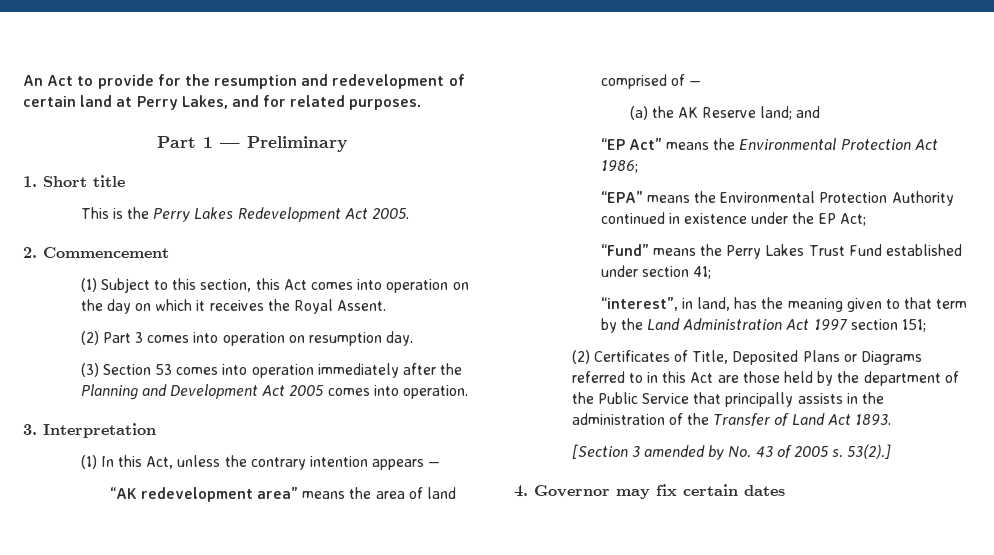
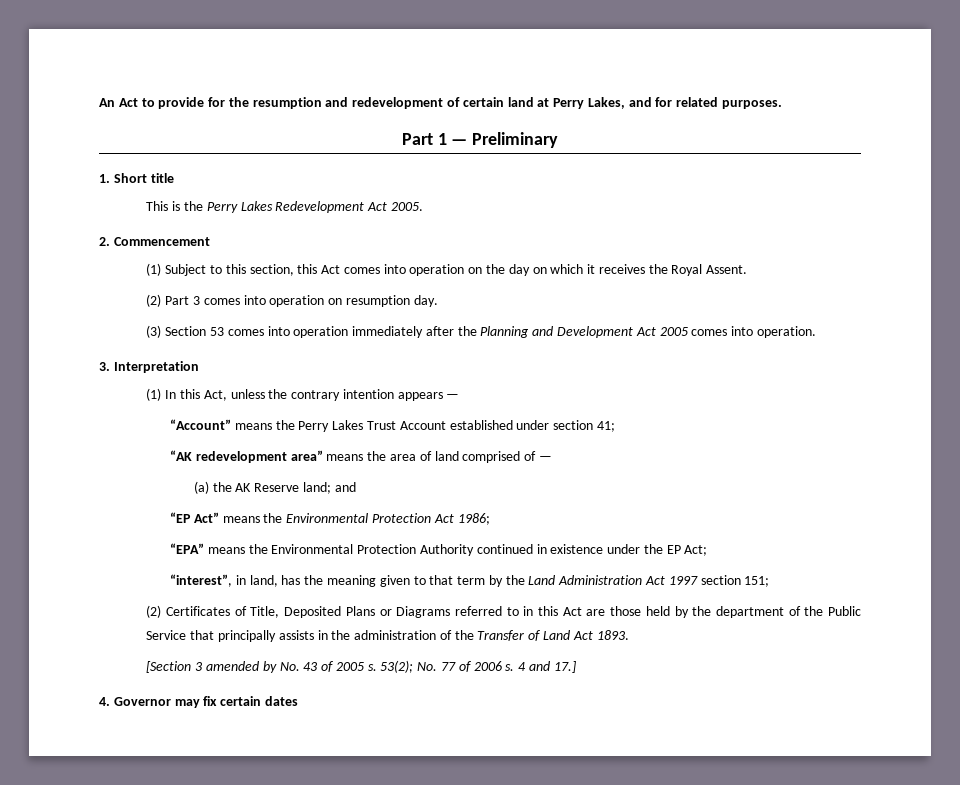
(441, 464) none -> [170,419,615,432] // “Account” means the Perry Lakes Trust Account established under section 41;
[600,244,962,259] [600,265,711,279] // “Fund” means the Perry Lakes Trust Fund established under section 41; -> (708, 550) none
[847,444,892,459] 53(2).] -> [380,660,576,673] 53(2); No. 77 of 2006 s. 4 and 17.]

